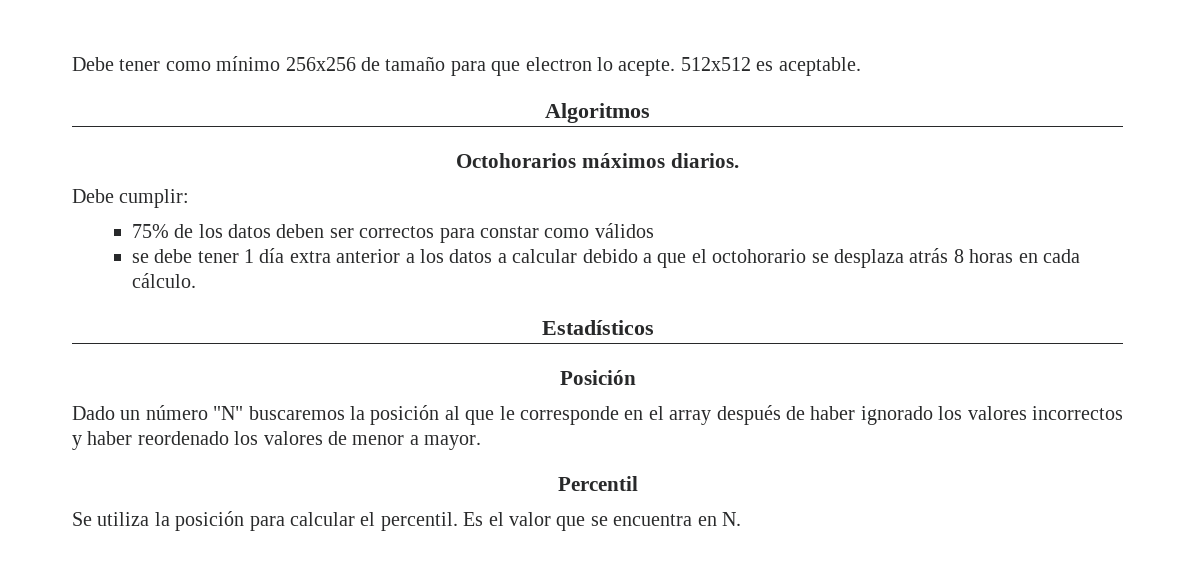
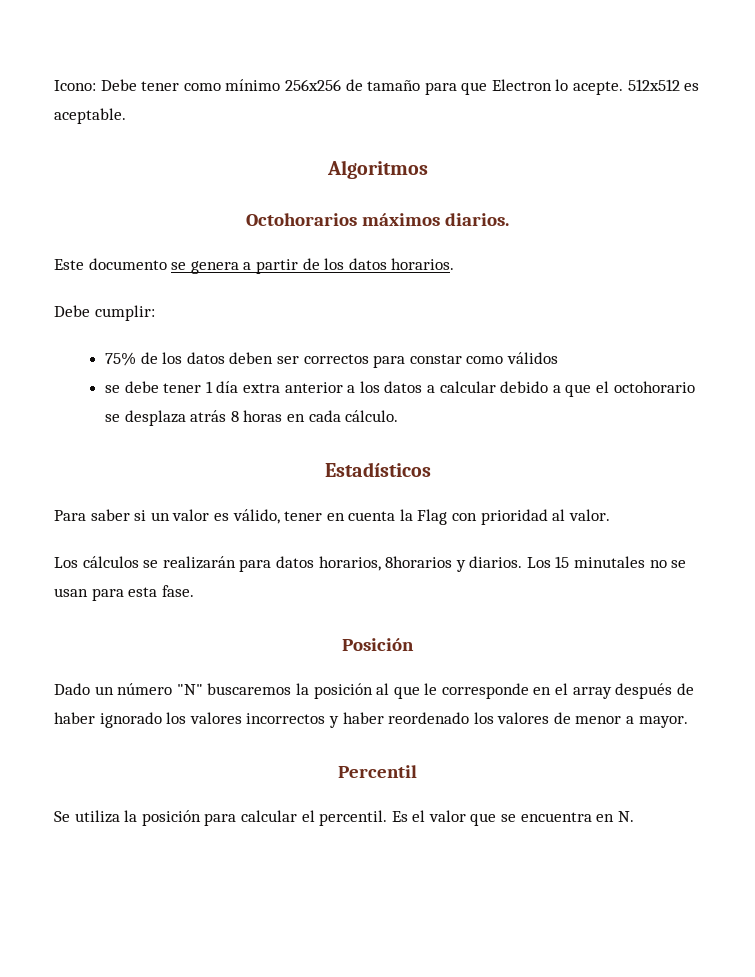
(72, 64) none -> [54,80,96,91] Icono:
[525,57,592,71] electron -> [491,79,552,91] Electron
(739, 160) none -> [54,258,455,274] // Este documento se genera a partir de los datos horarios.
(654, 327) none -> [54,509,610,525] [54,556,687,572] [54,585,194,601] // Para saber si un valor es válido, tener en cuenta la Flag con prioridad al valor. // Los cálculos se realizarán para datos horarios, 8horarios y diarios. Los 15 minutales no se usan para esta fase.

